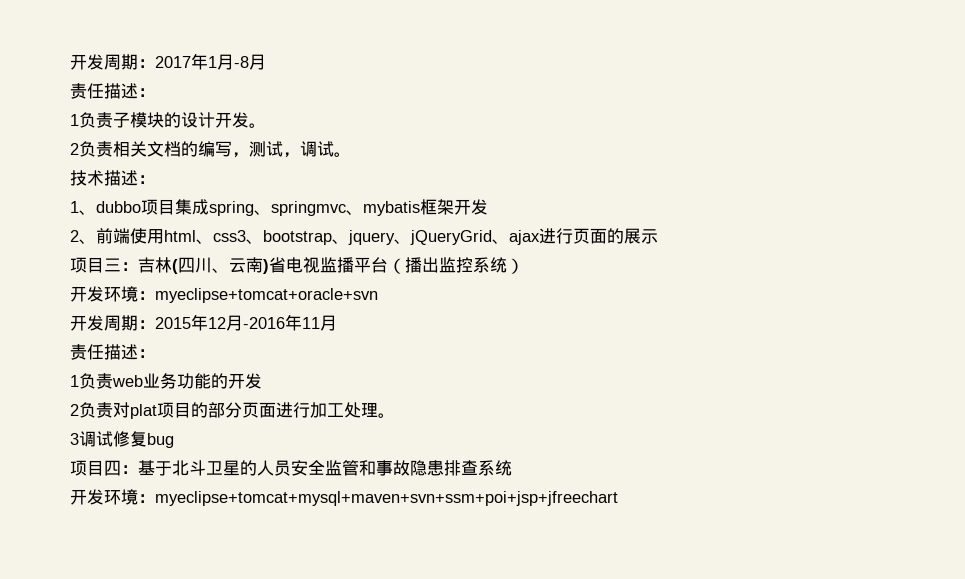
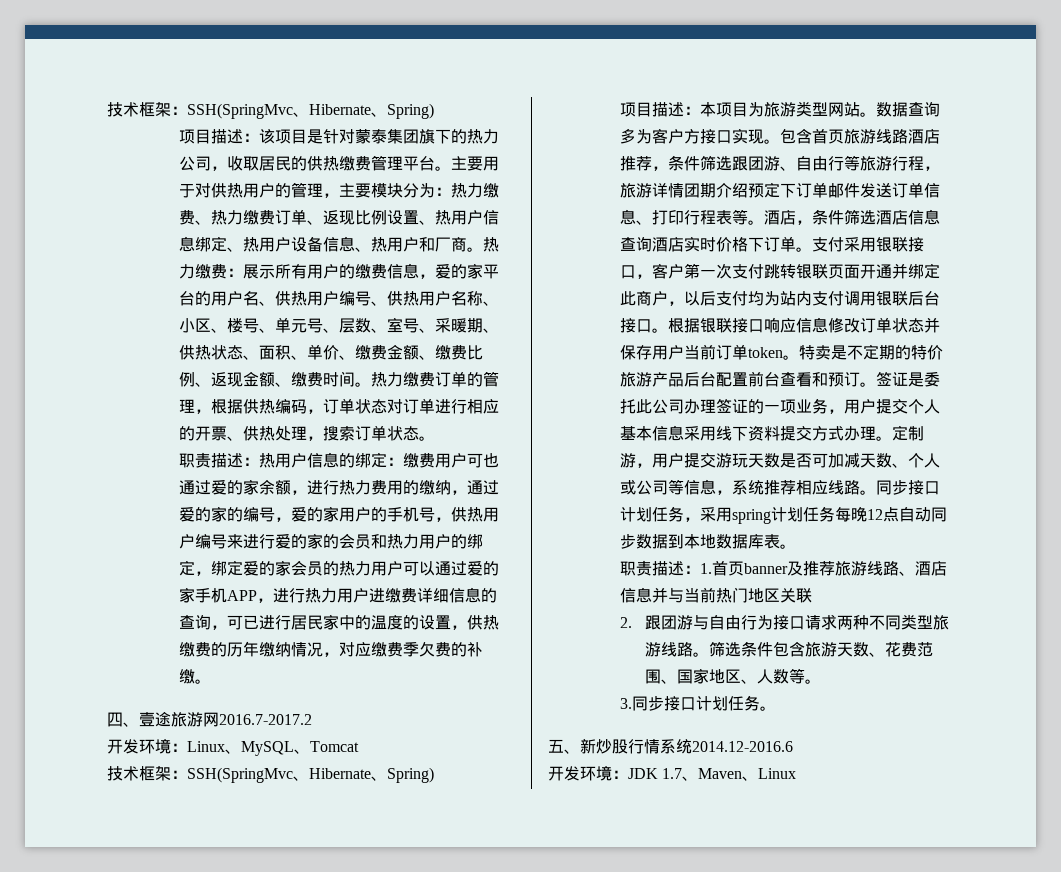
[70,53,266,70] [70,83,155,99] [70,112,266,128] [70,141,351,158] [70,170,155,186] [70,199,488,216] [70,228,658,245] [70,257,524,274] [70,286,378,303] [70,314,337,331] [70,344,155,360] [70,373,262,389] [70,402,395,419] [70,431,174,448] [70,460,512,476] [70,489,618,506] 开发周期：2017年1月-8月 // 责任描述： // 1负责子模块的设计开发。 // 2负责相关文档的编写，测试，调试。 // 技术描述： // 1、dubbo项目集成spring、springmvc、mybatis框架开发 // 2、前端使用html、css3、bootstrap、jquery、jQueryGrid、ajax进行页面的展示 // 项目三：吉林(四川、云南)省电视监播平台（播出监控系统） // 开发环境：myeclipse+tomcat+oracle+svn // 开发周期：2015年12月-2016年11月 // 责任描述： // 1负责web业务功能的开发 // 2负责对plat项目的部分页面进行加工处理。 // 3调试修复bug // 项目四：基于北斗卫星的人员安全监管和事故隐患排查系统 // 开发环境：myeclipse+tomcat+mysql+maven+svn+ssm+poi+jsp+jfreechart -> [107,102,434,119] [179,129,500,144] [179,155,500,171] [179,182,500,198] [179,209,500,225] [179,236,500,252] [179,263,500,279] [179,291,500,306] [179,317,500,333] [179,344,484,360] [179,371,500,387] [179,398,500,414] [179,425,436,441] [179,452,500,468] [179,479,500,495] [179,506,500,522] [179,533,484,549] [179,560,500,576] [179,587,498,603] [179,614,500,630] [179,641,484,657] [179,669,212,684] [107,711,312,727] [107,738,359,756] [107,766,434,783] [620,101,941,117] [620,128,941,144] [620,155,941,171] [620,182,941,198] [620,209,941,225] [620,236,925,252] [620,263,941,279] [620,291,941,306] [620,317,941,333] [620,344,944,360] [620,371,941,387] [620,398,941,414] [620,425,925,441] [620,453,941,468] [620,479,941,495] [620,506,948,524] [620,534,797,549] [620,560,948,576] [620,587,813,603] [620,614,949,630] [644,641,933,657] [644,668,821,684] [620,695,777,711] [548,738,793,754] [548,765,797,781] 技术框架：SSH(SpringMvc、Hibernate、Spring) // 项目描述：该项目是针对蒙泰集团旗下的热力公司，收取居民的供热缴费管理平台。主要用于对供热用户的管理，主要模块分为：热力缴费、热力缴费订单、返现比例设置、热用户信息绑定、热用户设备信息、热用户和厂商。热力缴费：展示所有用户的缴费信息，爱的家平台的用户名、供热用户编号、供热用户名称、小区、楼号、单元号、层数、室号、采暖期、供热状态、面积、单价、缴费金额、缴费比例、返现金额、缴费时间。热力缴费订单的管理，根据供热编码，订单状态对订单进行相应的开票、供热处理，搜索订单状态。 // 职责描述：热用户信息的绑定：缴费用户可也通过爱的家余额，进行热力费用的缴纳，通过爱的家的编号，爱的家用户的手机号，供热用户编号来进行爱的家的会员和热力用户的绑定，绑定爱的家会员的热力用户可以通过爱的家手机APP，进行热力用户进缴费详细信息的查询，可已进行居民家中的温度的设置，供热缴费的历年缴纳情况，对应缴费季欠费的补缴。 // 四、壹途旅游网2016.7-2017.2 // 开发环境：Linux、MySQL、Tomcat // 技术框架：SSH(SpringMvc、Hibernate、Spring) // 项目描述：本项目为旅游类型网站。数据查询多为客户方接口实现。包含首页旅游线路酒店推荐，条件筛选跟团游、自由行等旅游行程，旅游详情团期介绍预定下订单邮件发送订单信息、打印行程表等。酒店，条件筛选酒店信息查询酒店实时价格下订单。支付采用银联接口，客户第一次支付跳转银联页面开通并绑定此商户，以后支付均为站内支付调用银联后台接口。根据银联接口响应信息修改订单状态并保存用户当前订单token。特卖是不定期的特价旅游产品后台配置前台查看和预订。签证是委托此公司办理签证的一项业务，用户提交个人基本信息采用线下资料提交方式办理。定制游，用户提交游玩天数是否可加减天数、个人或公司等信息，系统推荐相应线路。同步接口计划任务，采用spring计划任务每晚12点自动同步数据到本地数据库表。 // 职责描述：1.首页banner及推荐旅游线路、酒店信息并与当前热门地区关联 // 2.跟团游与自由行为接口请求两种不同类型旅游线路。筛选条件包含旅游天数、花费范围、国家地区、人数等。 // 3.同步接口计划任务。 // 五、新炒股行情系统2014.12-2016.6 // 开发环境：JDK 1.7、Maven、Linux

